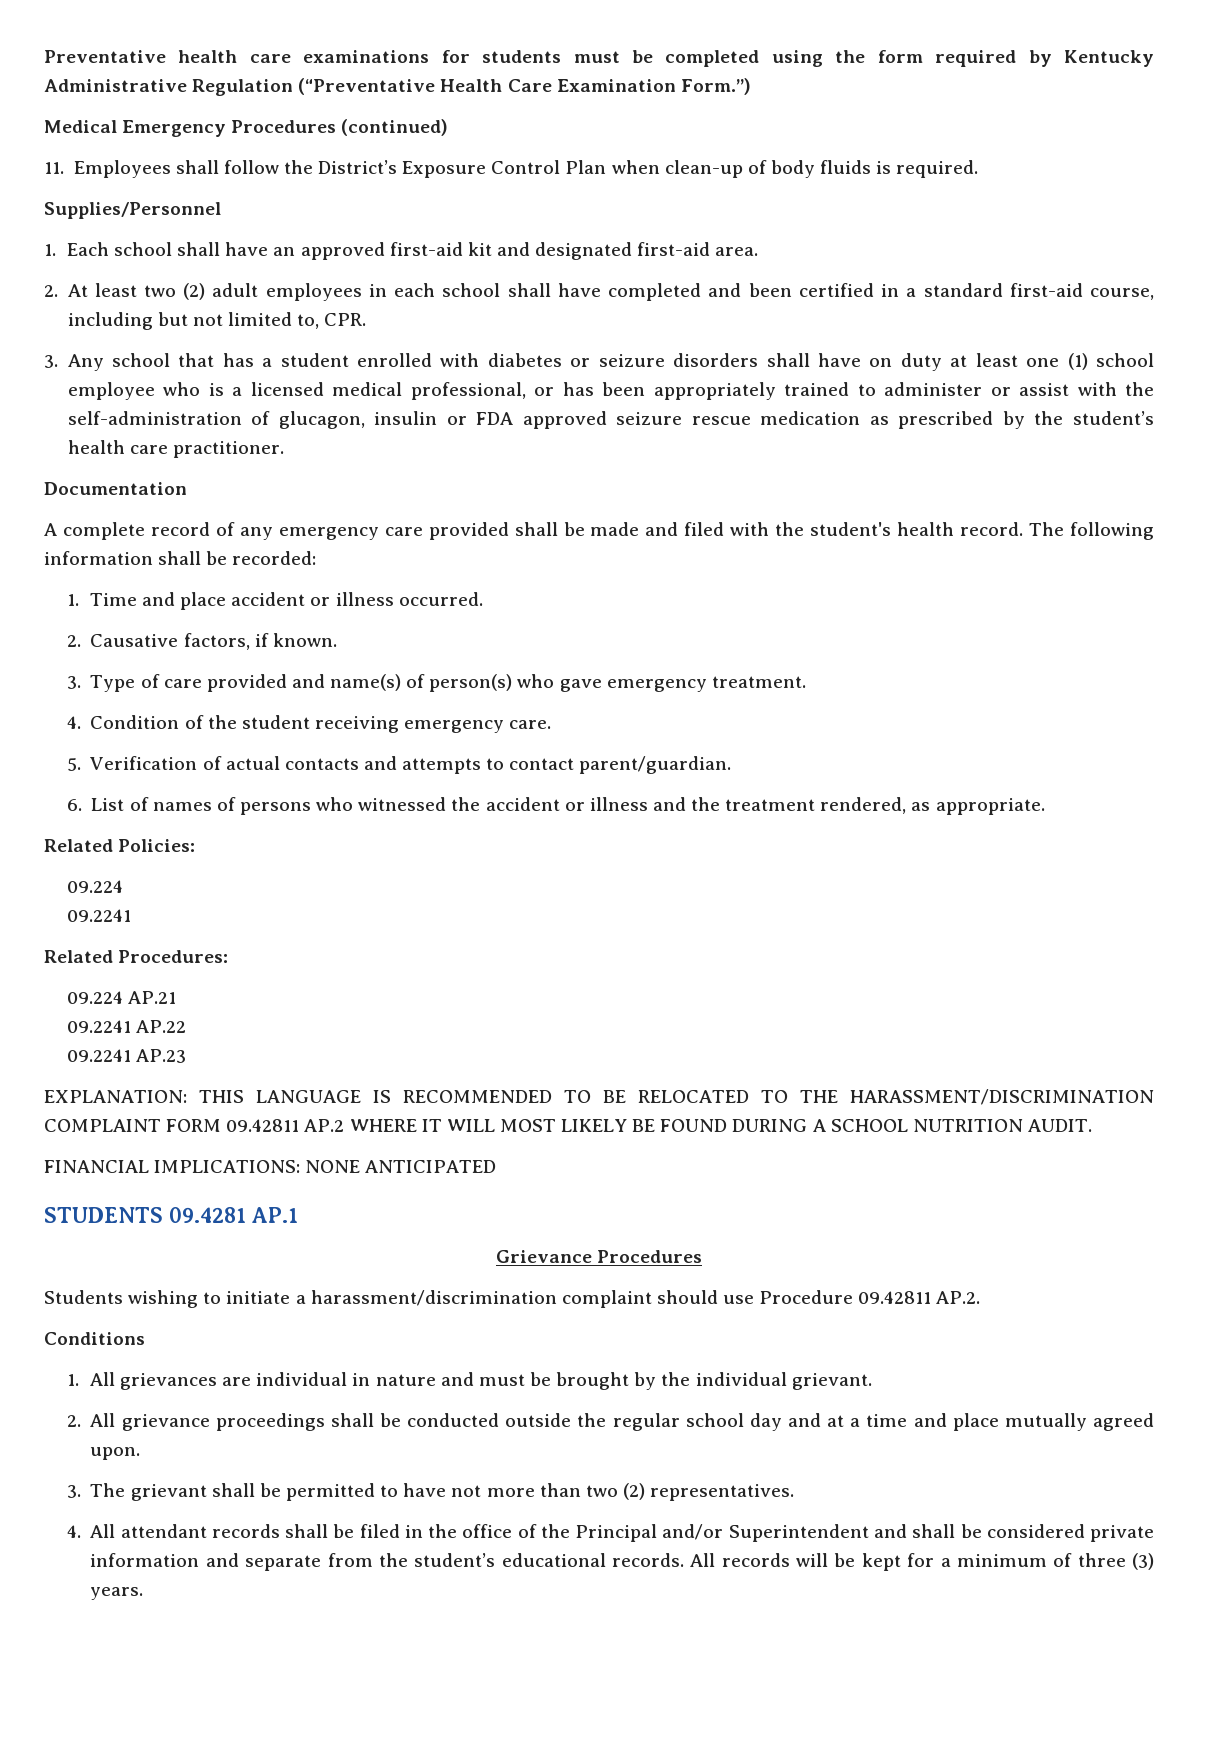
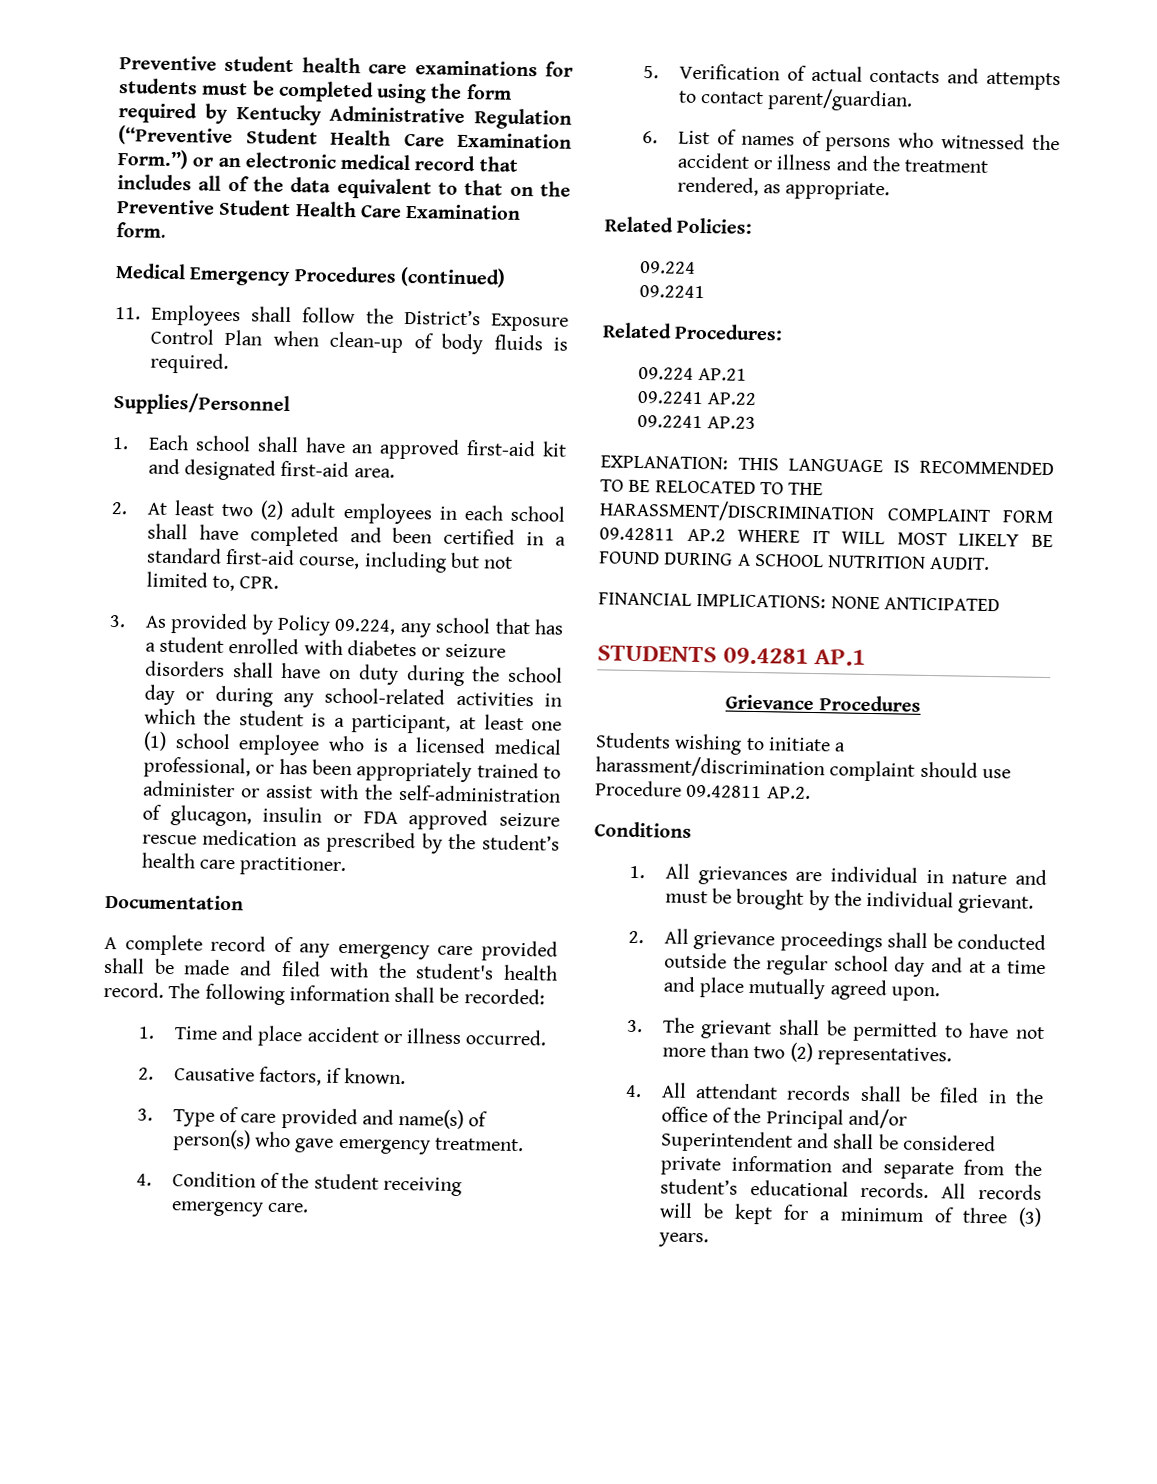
[44,50,166,63] Preventative -> [119,55,295,73] Preventive student
[298,78,436,95] (“Preventative -> [118,125,318,146] (“Preventive Student
(751, 86) none -> [192,152,518,172] [117,174,571,200] [116,199,522,220] [116,222,166,238] or an electronic medical record that includes all of the data equivalent to that on the Preventive Student Health Care Examination form.
[67,354,104,371] Any -> [144,613,432,638] As provided by Policy 09.224, any
(942, 362) none -> [405,665,563,687] [143,684,562,708] [143,708,452,734] during the school day or during any school-related activities in which the student is a participant,

